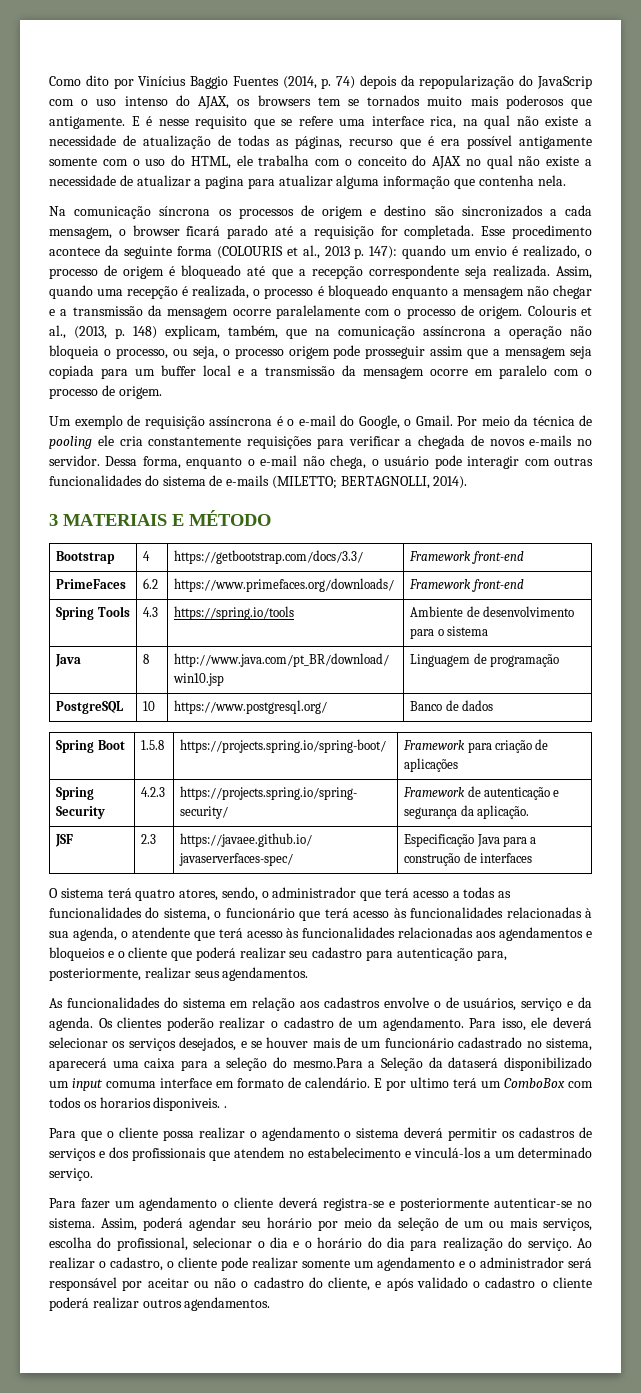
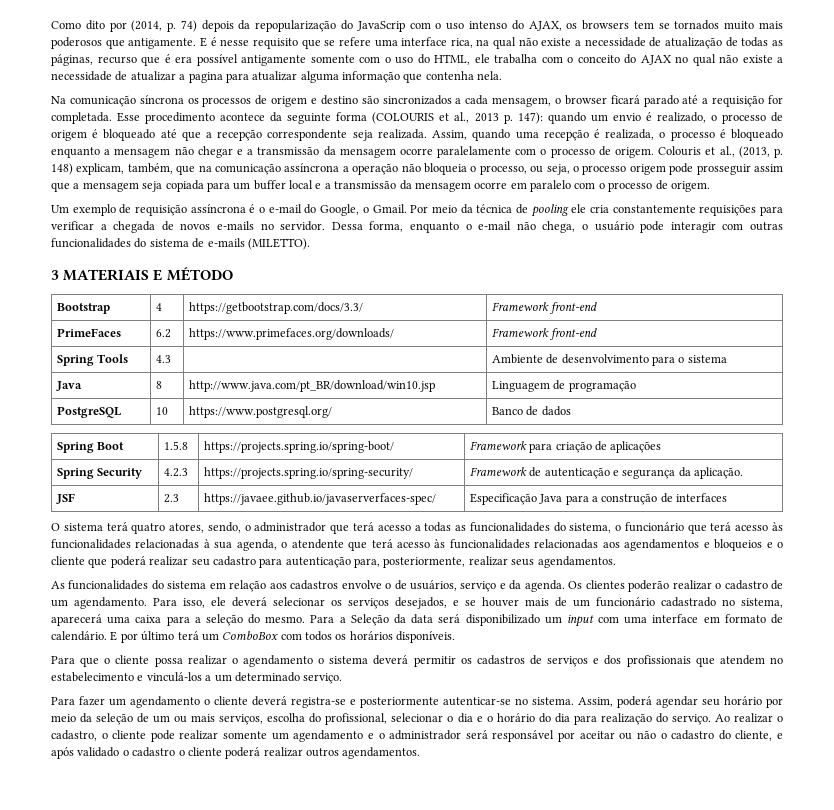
[138,76,279,89] Vinícius Baggio Fuentes -> (127, 27) none
[271,476,468,489] (MILETTO; BERTAGNOLLI, 2014). -> [247,238,310,250] (MILETTO).
[174,606,295,620] https://spring.io/tools -> (171, 359) none
[292,1058,363,1068] mesmo.Para -> [265,615,335,623] mesmo. Para
[448,1057,499,1068] dataserá -> [411,614,461,624] data será
[106,1081,156,1088] comuma -> [598,616,648,624] com uma
[410,1077,449,1088] ultimo -> [141,630,175,641] último
[99,1097,228,1111] horarios disponiveis. . -> [349,631,456,643] horários disponíveis.

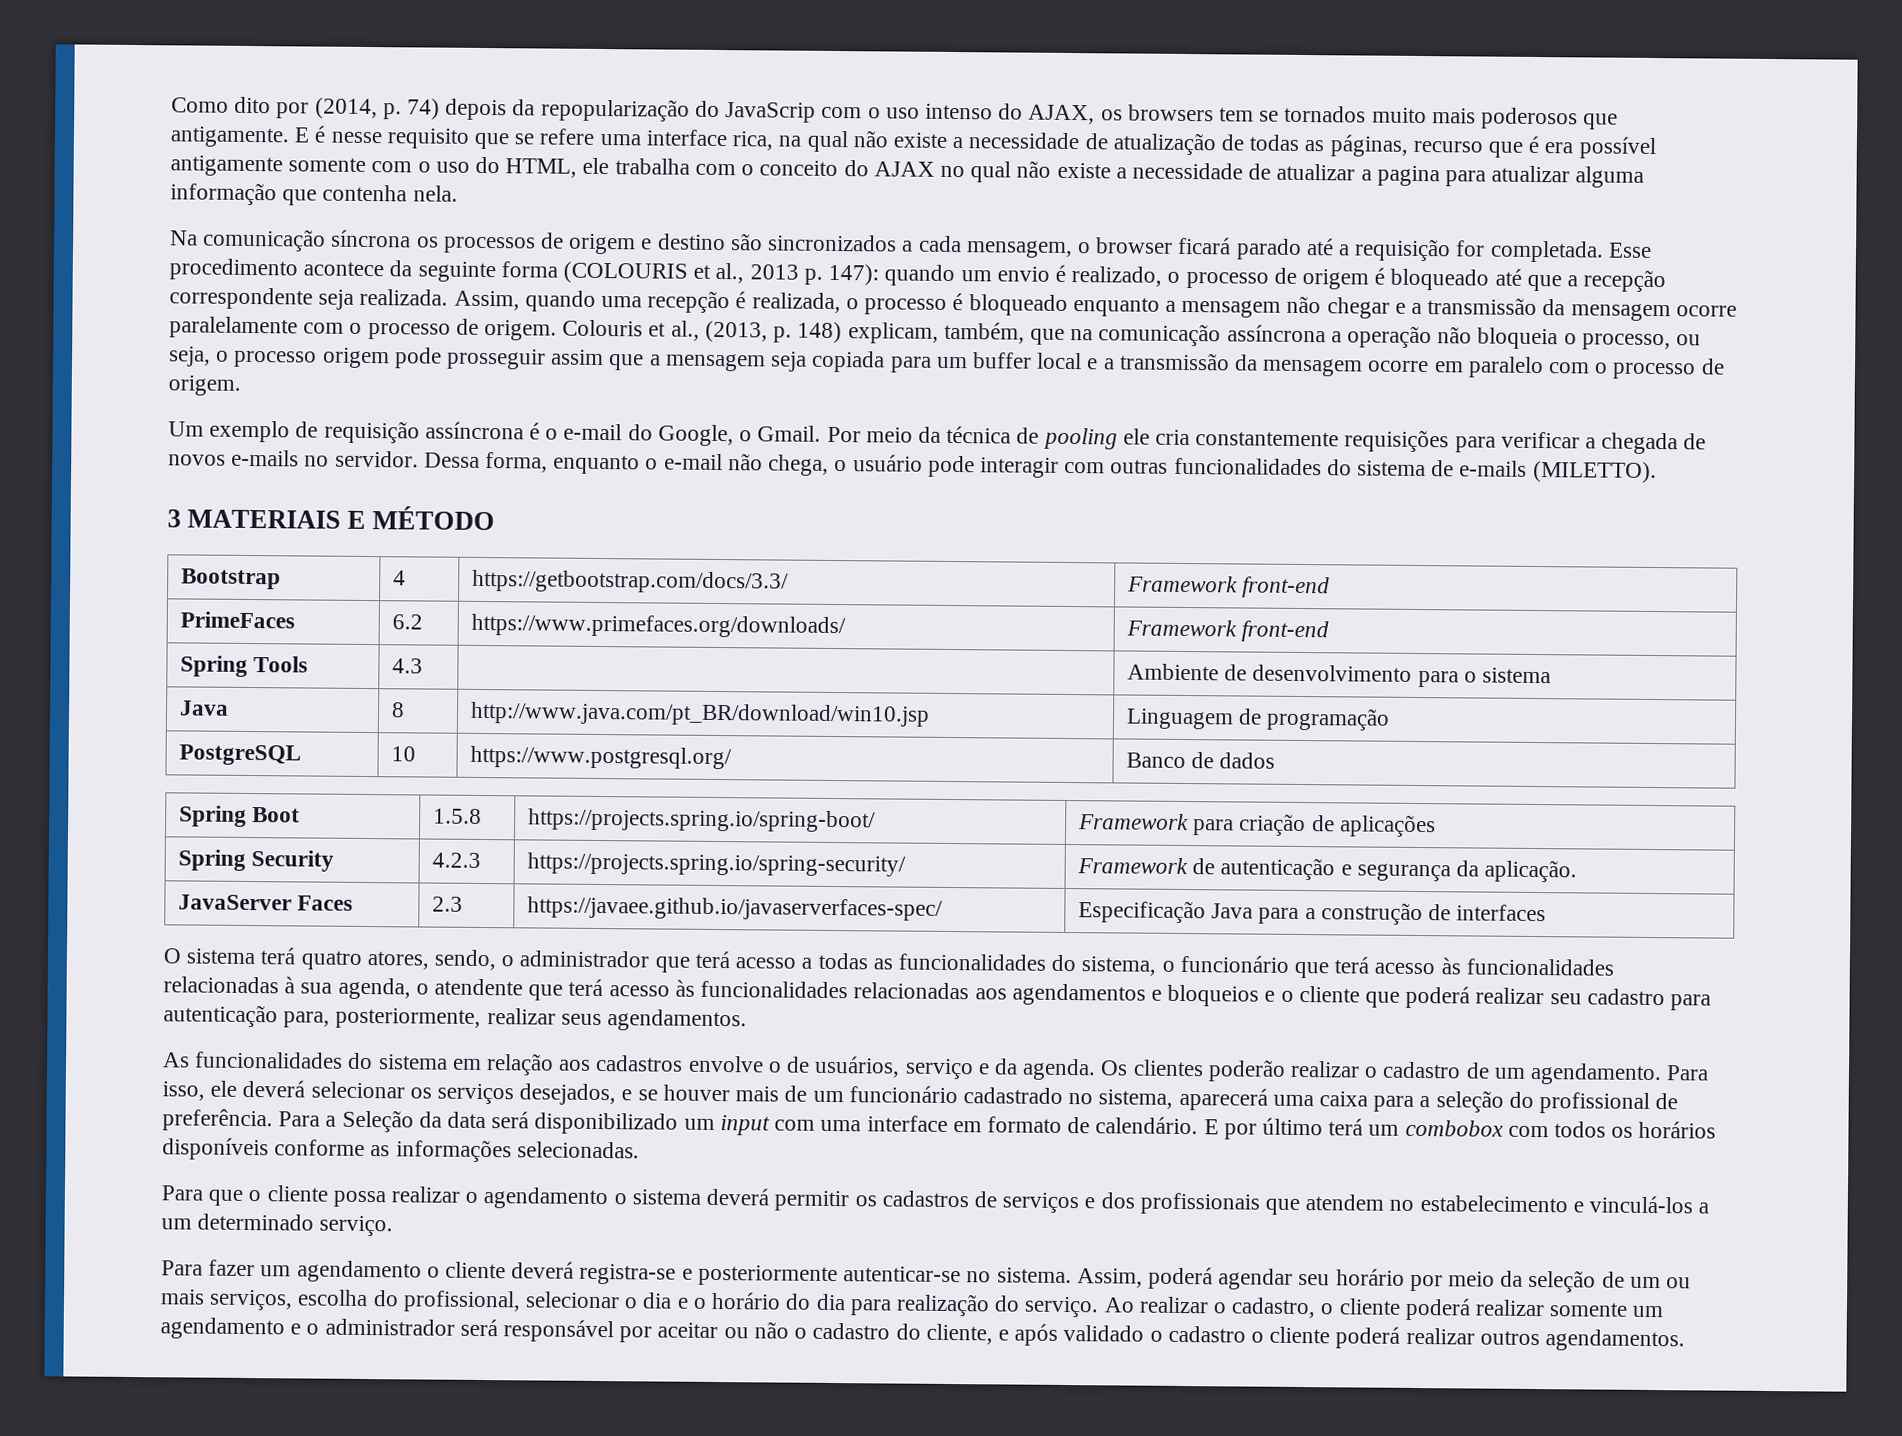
[55,493,75,504] JSF -> [177,894,354,911] JavaServer Faces
[265,616,306,623] mesmo. -> [1539,1092,1679,1114] [162,1108,273,1132] profissional de preferência.
[222,631,279,640] ComboBox -> [1404,1119,1504,1137] combobox
[396,631,456,643] disponíveis. -> [162,1137,640,1163] disponíveis conforme as informações selecionadas.
[150,730,175,742] pode -> [1404,1297,1471,1321] poderá

